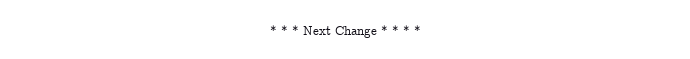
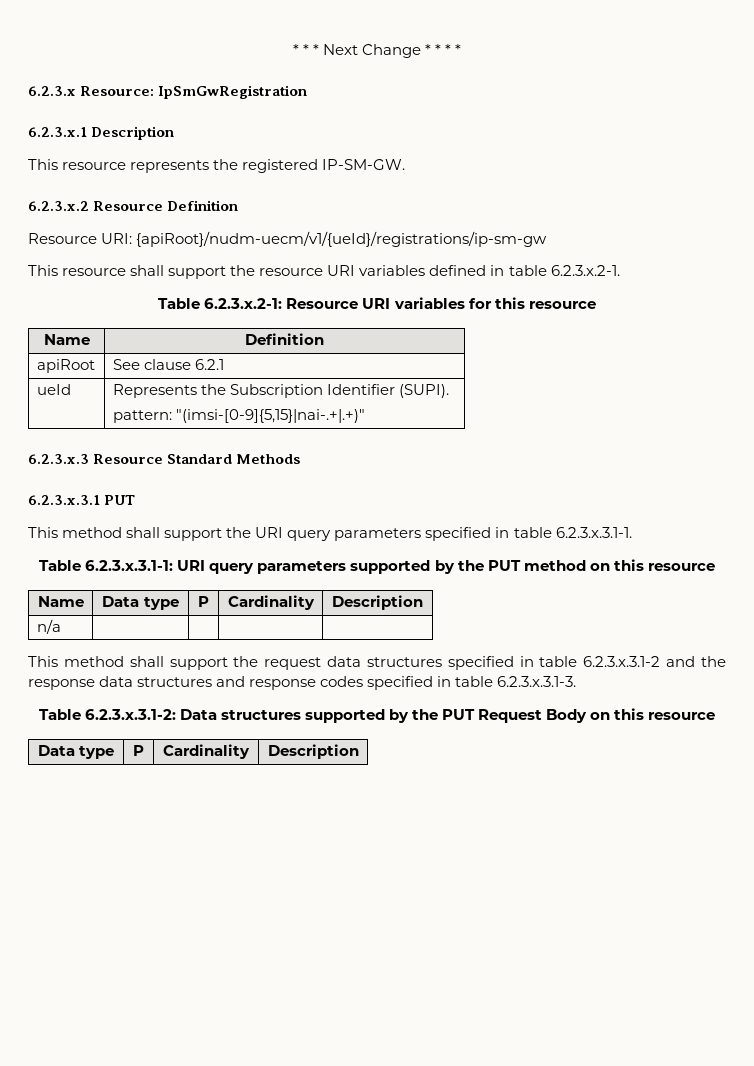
(421, 30) none -> [28,85,308,99] [28,126,175,140] [28,159,406,173] [28,200,239,211] [28,231,548,247] [28,265,620,279] [158,297,596,309] [43,334,90,345] [245,333,324,345] [36,359,95,373] [112,359,224,370] [36,384,71,395] [112,384,450,398] [112,409,365,423] [28,454,301,464] [28,495,136,505] [28,527,632,541] [39,559,715,574] [37,596,84,607] [102,596,179,610] [198,596,209,607] [227,595,315,610] [332,595,423,610] [36,619,61,634] [28,656,726,670] [28,676,577,690] [38,708,716,723] [37,745,115,759] [133,745,144,756] [163,744,250,759] [267,744,359,759] // 6.2.3.x Resource: IpSmGwRegistration // 6.2.3.x.1 Description // This resource represents the registered IP-SM-GW. // 6.2.3.x.2 Resource Definition // Resource URI: {apiRoot}/nudm-uecm/v1/{ueId}/registrations/ip-sm-gw // This resource shall support the resource URI variables defined in table 6.2.3.x.2-1. // Table 6.2.3.x.2-1: Resource URI variables for this resource // Name | Definition // apiRoot | See clause 6.2.1 // ueId | Represents the Subscription Identifier (SUPI). // pattern: "(imsi-[0-9]{5,15}|nai-.+|.+)" // 6.2.3.x.3 Resource Standard Methods // 6.2.3.x.3.1 PUT // This method shall support the URI query parameters specified in table 6.2.3.x.3.1-1. // Table 6.2.3.x.3.1-1: URI query parameters supported by the PUT method on this resource // Name | Data type | P | Cardinality | Description // n/a | | | | // This method shall support the request data structures specified in table 6.2.3.x.3.1-2 and the response data structures and response codes specified in table 6.2.3.x.3.1-3. // Table 6.2.3.x.3.1-2: Data structures supported by the PUT Request Body on this resource // Data type | P | Cardinality | Description

